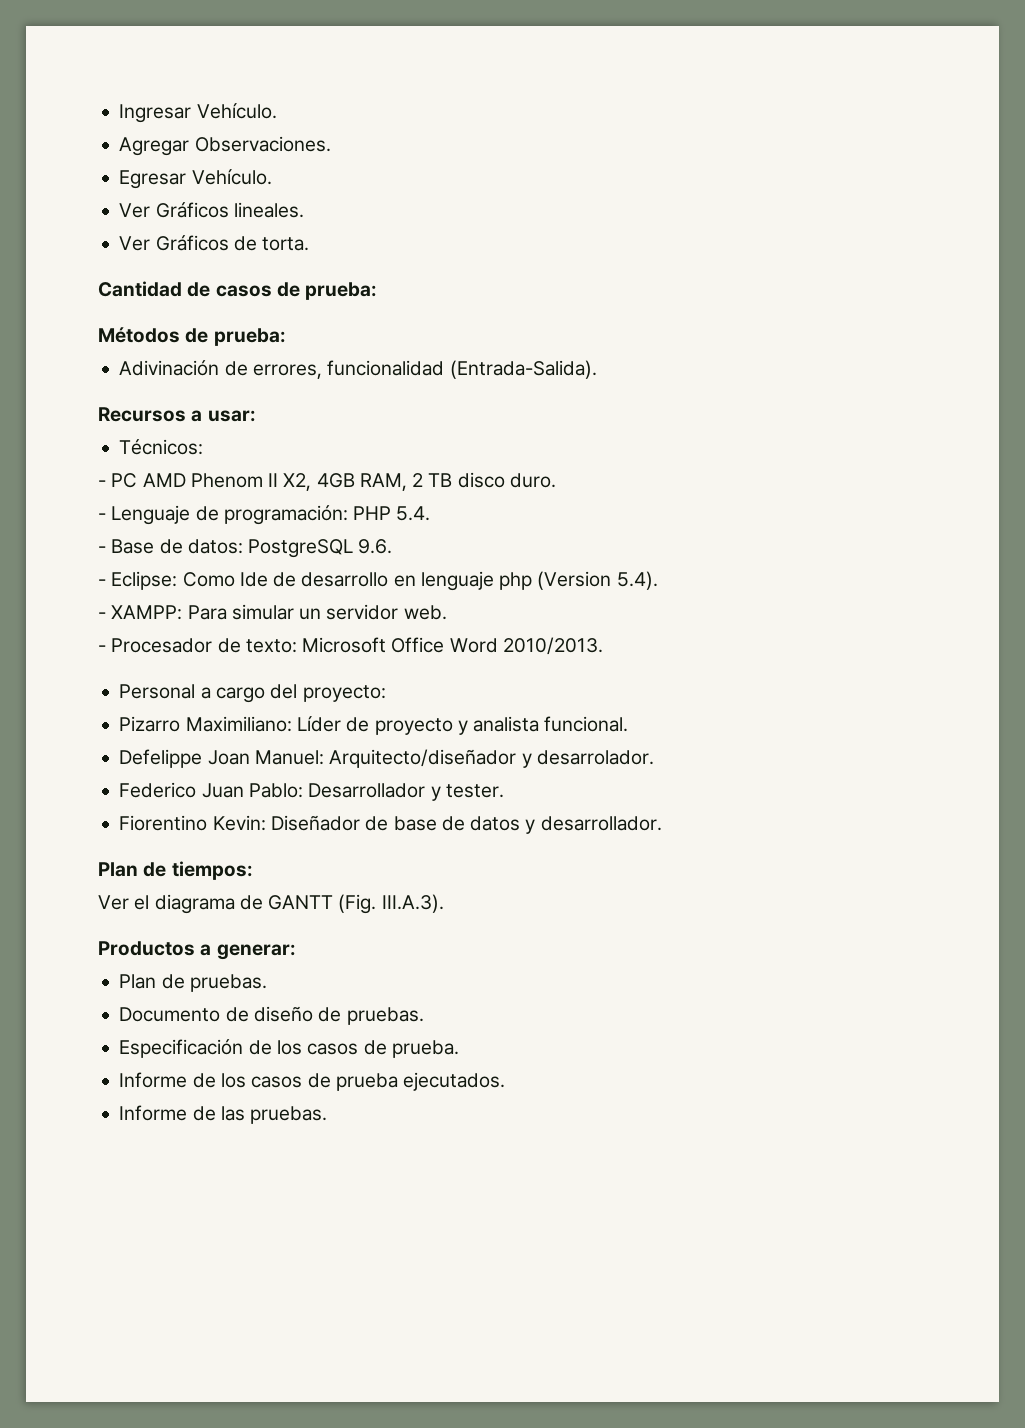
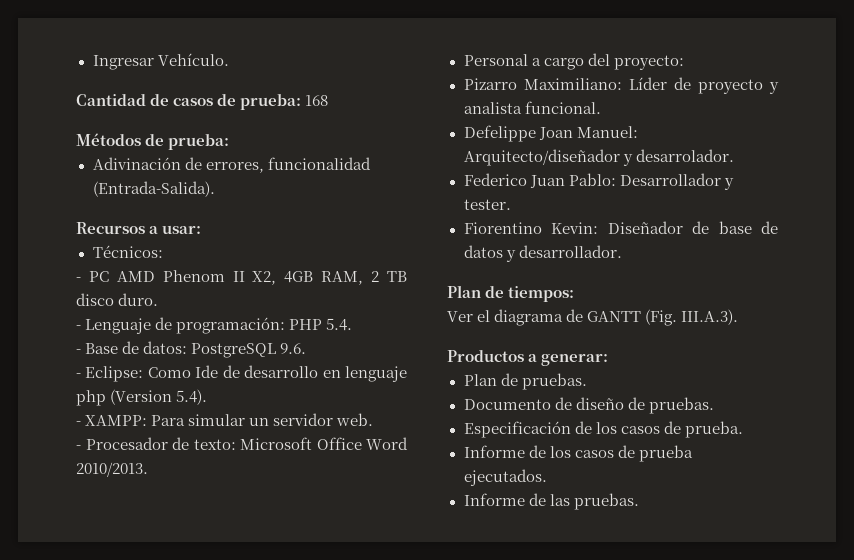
[119,136,331,156] [119,169,272,189] [119,202,304,218] [119,235,310,251] // Agregar Observaciones. // Egresar Vehículo. // Ver Gráficos lineales. // Ver Gráficos de torta. -> (229, 59) none
(378, 291) none -> [305,95,329,106] 168

